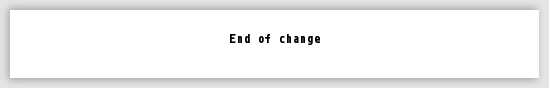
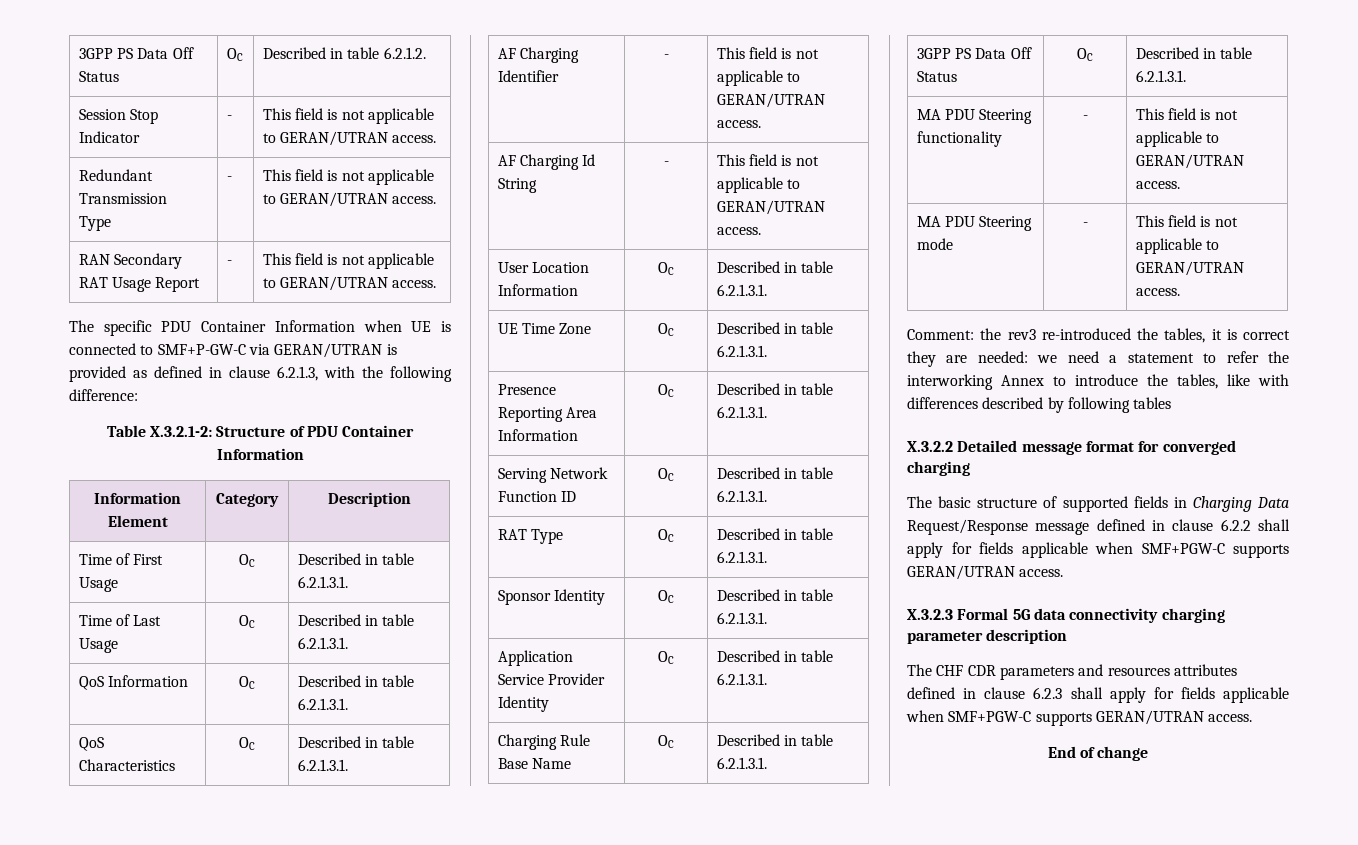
(229, 38) none -> [78,47,194,59] [78,71,119,82] [226,48,243,61] [262,47,426,59] [78,109,158,124] [78,131,140,143] [226,115,232,120] [262,108,434,124] [262,131,437,146] [78,169,153,181] [78,193,167,204] [78,216,111,231] [226,176,232,181] [262,169,434,185] [262,192,437,207] [78,253,182,269] [78,277,201,292] [226,260,232,265] [262,253,434,269] [262,276,437,291] [69,320,452,336] [69,343,397,358] [69,366,452,382] [69,389,138,401] [106,425,415,437] [216,448,304,460] [94,492,181,504] [107,515,168,527] [216,493,279,507] [327,492,411,507] [78,553,164,565] [78,577,118,592] [239,554,255,567] [297,553,415,565] [297,576,348,588] [78,614,162,626] [78,638,118,653] [239,615,255,628] [297,614,415,626] [297,637,348,649] [78,675,188,690] [239,676,255,689] [297,675,415,687] [297,698,348,710] [78,737,104,751] [78,759,175,771] [239,737,255,750] [297,736,415,748] [297,759,348,771] [497,47,579,63] [497,70,559,82] [663,54,669,59] [716,47,819,59] [716,70,800,86] [716,93,825,108] [716,120,761,128] [497,154,596,170] [497,178,537,193] [663,161,669,166] [716,154,819,166] [716,177,800,193] [716,200,825,215] [716,227,761,235] [497,262,589,273] [497,284,578,296] [658,262,674,275] [716,261,834,273] [716,284,767,296] [497,323,592,334] [658,323,674,336] [716,322,834,334] [716,345,767,357] [497,384,556,395] [497,407,597,422] [497,429,578,441] [658,384,674,397] [716,383,834,395] [716,406,767,418] [497,467,608,483] [497,491,576,502] [658,468,674,481] [716,467,834,479] [716,490,767,502] [497,529,563,544] [658,529,674,542] [716,528,834,540] [716,551,767,563] [497,589,605,605] [658,590,674,603] [716,589,834,601] [716,612,767,624] [497,650,573,666] [497,673,605,685] [497,696,549,712] [658,651,674,664] [716,650,834,662] [716,673,767,685] [497,734,590,750] [497,758,571,769] [658,735,674,748] [716,734,834,746] [716,757,767,769] [916,47,1032,59] [916,71,957,82] [1077,48,1093,61] [1135,47,1253,59] [1135,70,1186,82] [916,109,1033,124] [916,131,1002,147] [1082,115,1088,120] [1135,108,1238,120] [1135,131,1219,147] [1135,154,1244,169] [1135,181,1180,189] [916,216,1033,231] [916,238,953,250] [1082,222,1088,227] [1135,215,1238,227] [1135,238,1219,254] [1135,261,1244,276] [1135,288,1180,296] [907,328,1290,343] [907,351,1289,367] [907,374,1289,390] [907,397,1172,413] [907,440,1236,455] [907,461,970,476] [907,496,1289,512] [907,519,1290,535] [907,542,1289,558] [907,565,1064,580] [907,608,1225,623] [907,629,1068,644] [907,664,1237,680] [907,687,1289,703] [906,710,1253,726] 3GPP PS Data Off Status | OC | Described in table 6.2.1.2. // Session Stop Indicator | - | This field is not applicable to GERAN/UTRAN access. // Redundant Transmission // Type | - | This field is not applicable to GERAN/UTRAN access. // RAN Secondary RAT Usage Report | - | This field is not applicable to GERAN/UTRAN access. // The specific PDU Container Information when UE is connected to SMF+P-GW-C via GERAN/UTRAN is provided as defined in clause 6.2.1.3, with the following difference: // Table X.3.2.1-2: Structure of PDU Container Information // Information Element | Category | Description // Time of First Usage | OC | Described in table 6.2.1.3.1. // Time of Last Usage | OC | Described in table 6.2.1.3.1. // QoS Information | OC | Described in table 6.2.1.3.1. // QoS Characteristics | OC | Described in table 6.2.1.3.1. // AF Charging Identifier | - | This field is not applicable to GERAN/UTRAN access. // AF Charging Id String | - | This field is not applicable to GERAN/UTRAN access. // User Location Information | OC | Described in table 6.2.1.3.1. // UE Time Zone | OC | Described in table 6.2.1.3.1. // Presence Reporting Area Information | OC | Described in table 6.2.1.3.1. // Serving Network Function ID | OC | Described in table 6.2.1.3.1. // RAT Type | OC | Described in table 6.2.1.3.1. // Sponsor Identity | OC | Described in table 6.2.1.3.1. // Application Service Provider Identity | OC | Described in table 6.2.1.3.1. // Charging Rule Base Name | OC | Described in table 6.2.1.3.1. // 3GPP PS Data Off Status | OC | Described in table 6.2.1.3.1. // MA PDU Steering functionality | - | This field is not applicable to GERAN/UTRAN access. // MA PDU Steering mode | - | This field is not applicable to GERAN/UTRAN access. // Comment: the rev3 re-introduced the tables, it is correct they are needed: we need a statement to refer the interworking Annex to introduce the tables, like with differences described by following tables // X.3.2.2 Detailed message format for converged charging // The basic structure of supported fields in Charging Data Request/Response message defined in clause 6.2.2 shall apply for fields applicable when SMF+PGW-C supports GERAN/UTRAN access. // X.3.2.3 Formal 5G data connectivity charging parameter description // The CHF CDR parameters and resources attributes defined in clause 6.2.3 shall apply for fields applicable when SMF+PGW-C supports GERAN/UTRAN access. //

